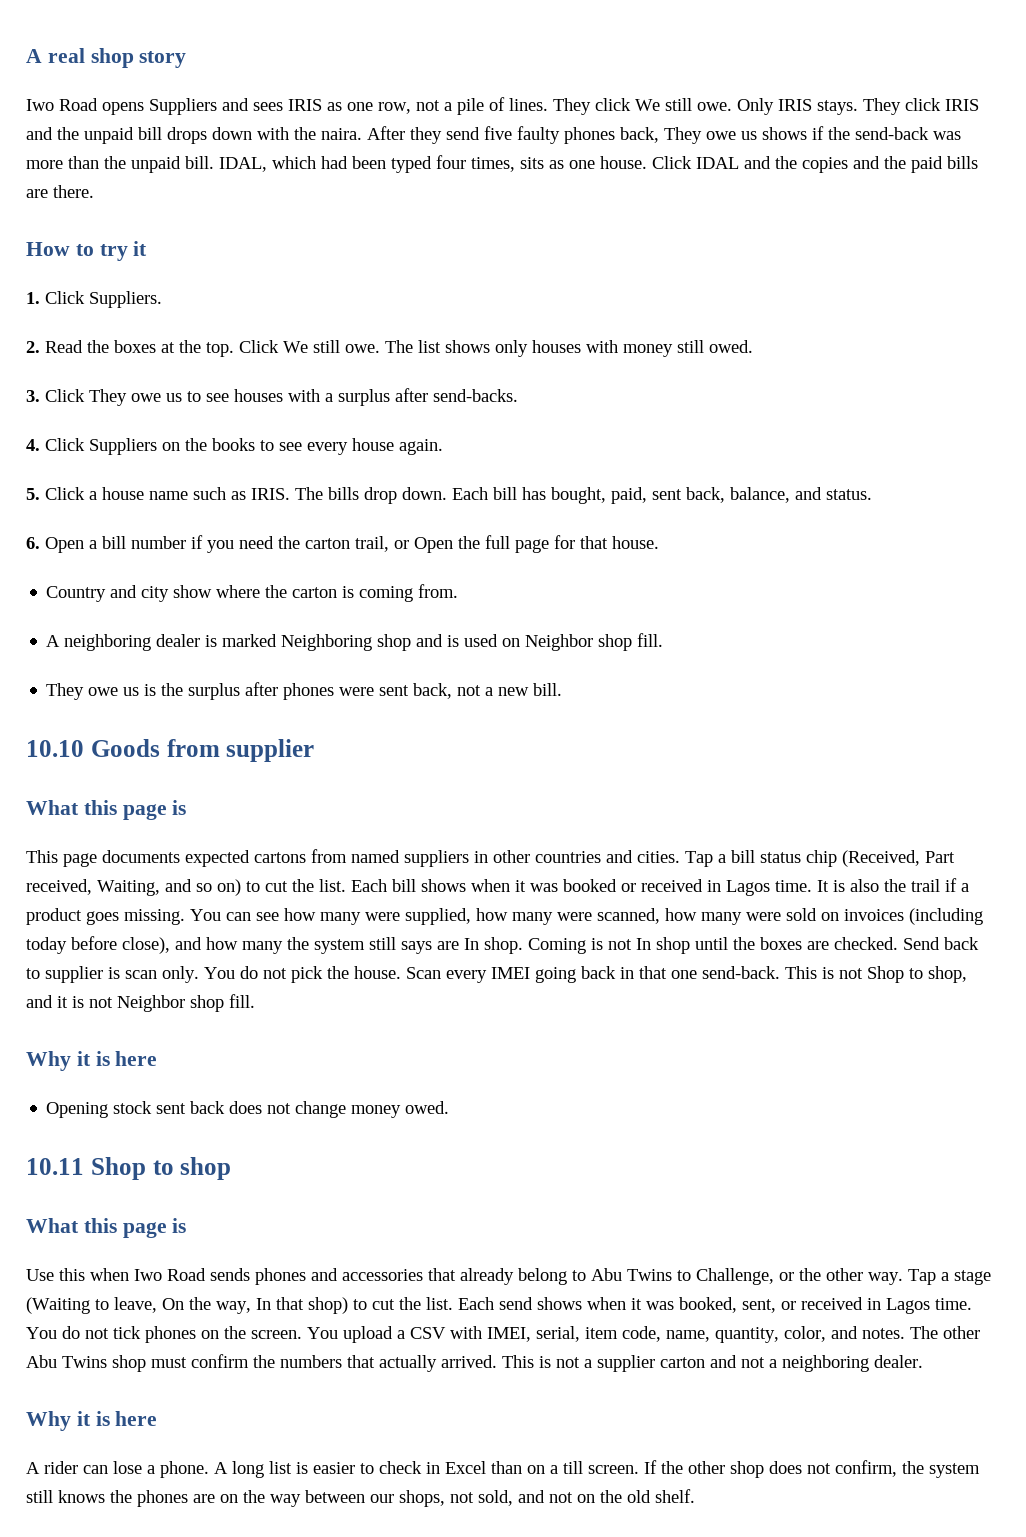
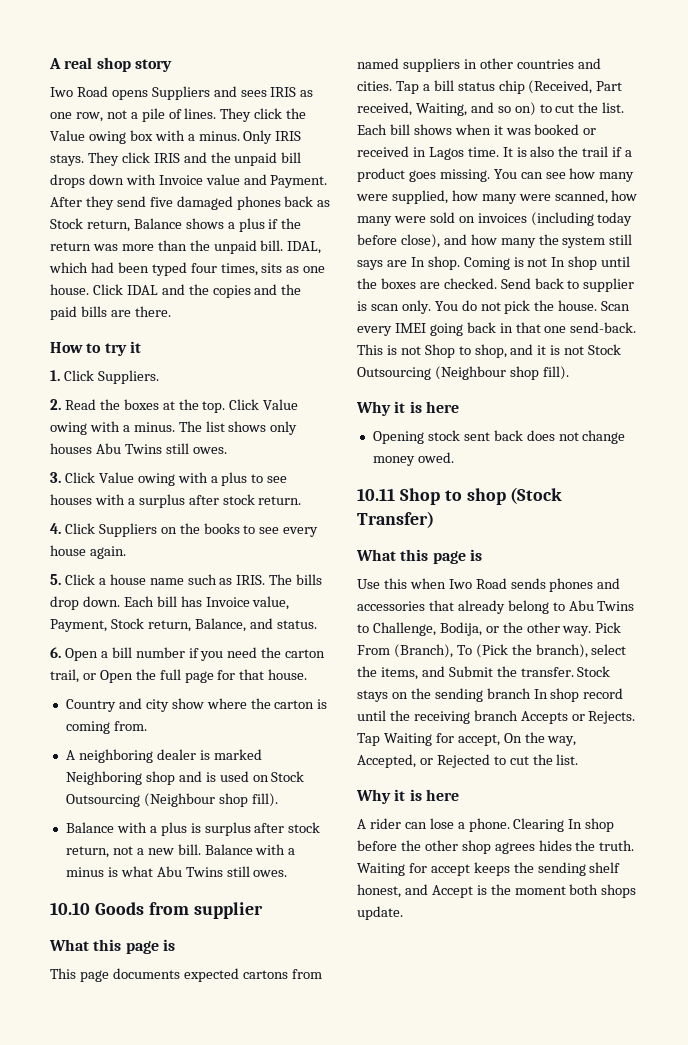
[635,98,732,111] We still owe. -> [286,108,307,119] [50,130,240,144] the Value owing box with a minus.
[294,126,807,144] the naira. After they send five faulty phones back, They owe us shows -> [158,174,328,188] [50,196,331,210] [50,218,265,232] Invoice value and Payment. After they send five damaged phones back as Stock return, Balance shows a plus
[855,127,929,140] send-back -> [50,242,91,251] return
[283,340,380,353] We still owe. -> [263,399,299,410] [50,421,175,435] Value owing with a minus.
[586,340,753,357] [26,389,182,406] with money still owed. // 3. Click They owe us -> [95,443,227,454] [50,472,248,486] Abu Twins still owes. // 3. Click Value owing with a plus
[433,389,518,402] send-backs. -> [222,494,302,505] stock return.
[551,487,790,504] bought, paid, sent back, balance, -> [205,596,290,610] [50,618,246,632] Invoice value, Payment, Stock return, Balance,
[525,633,664,651] [46,682,563,700] Neighbor shop fill. // They owe us is the surplus after phones were sent back, not a new bill. -> [271,771,305,782] [65,793,278,807] [65,822,321,836] [65,844,296,858] [65,866,288,877] Stock Outsourcing (Neighbour shop fill). // Balance with a plus is surplus after stock return, not a new bill. Balance with a minus is what Abu Twins still owes.
[117,994,255,1012] Neighbor shop fill. -> [588,344,622,355] [357,366,569,380] Stock Outsourcing (Neighbour shop fill).
(232, 1168) none -> [510,487,563,504] [357,511,434,528] (Stock Transfer)
(774, 1276) none -> [439,622,482,636] Bodija,
[908,1269,991,1285] [26,1297,972,1314] [26,1326,980,1343] [26,1354,923,1372] Tap a stage (Waiting to leave, On the way, In that shop) to cut the list. Each send shows when it was booked, sent, or received in Lagos time. You do not tick phones on the screen. You upload a CSV with IMEI, serial, item code, name, quantity, color, and notes. The other Abu Twins shop must confirm the numbers that actually arrived. This is not a supplier carton and not a neighboring dealer. -> [595,622,622,633] [357,644,627,658] [357,666,611,680] [357,688,624,702] [357,710,636,724] [357,732,577,746] [357,754,579,768] Pick From (Branch), To (Pick the branch), select the items, and Submit the transfer. Stock stays on the sending branch In shop record until the receiving branch Accepts or Rejects. Tap Waiting for accept, On the way, Accepted, or Rejected to cut the list.
[214,1460,980,1478] [26,1489,695,1507] A long list is easier to check in Excel than on a till screen. If the other shop does not confirm, the system still knows the phones are on the way between our shops, not sold, and not on the old shelf. -> [513,818,615,832] [357,840,635,854] [357,862,621,876] [357,884,637,898] [357,906,403,920] Clearing In shop before the other shop agrees hides the truth. Waiting for accept keeps the sending shelf honest, and Accept is the moment both shops update.

